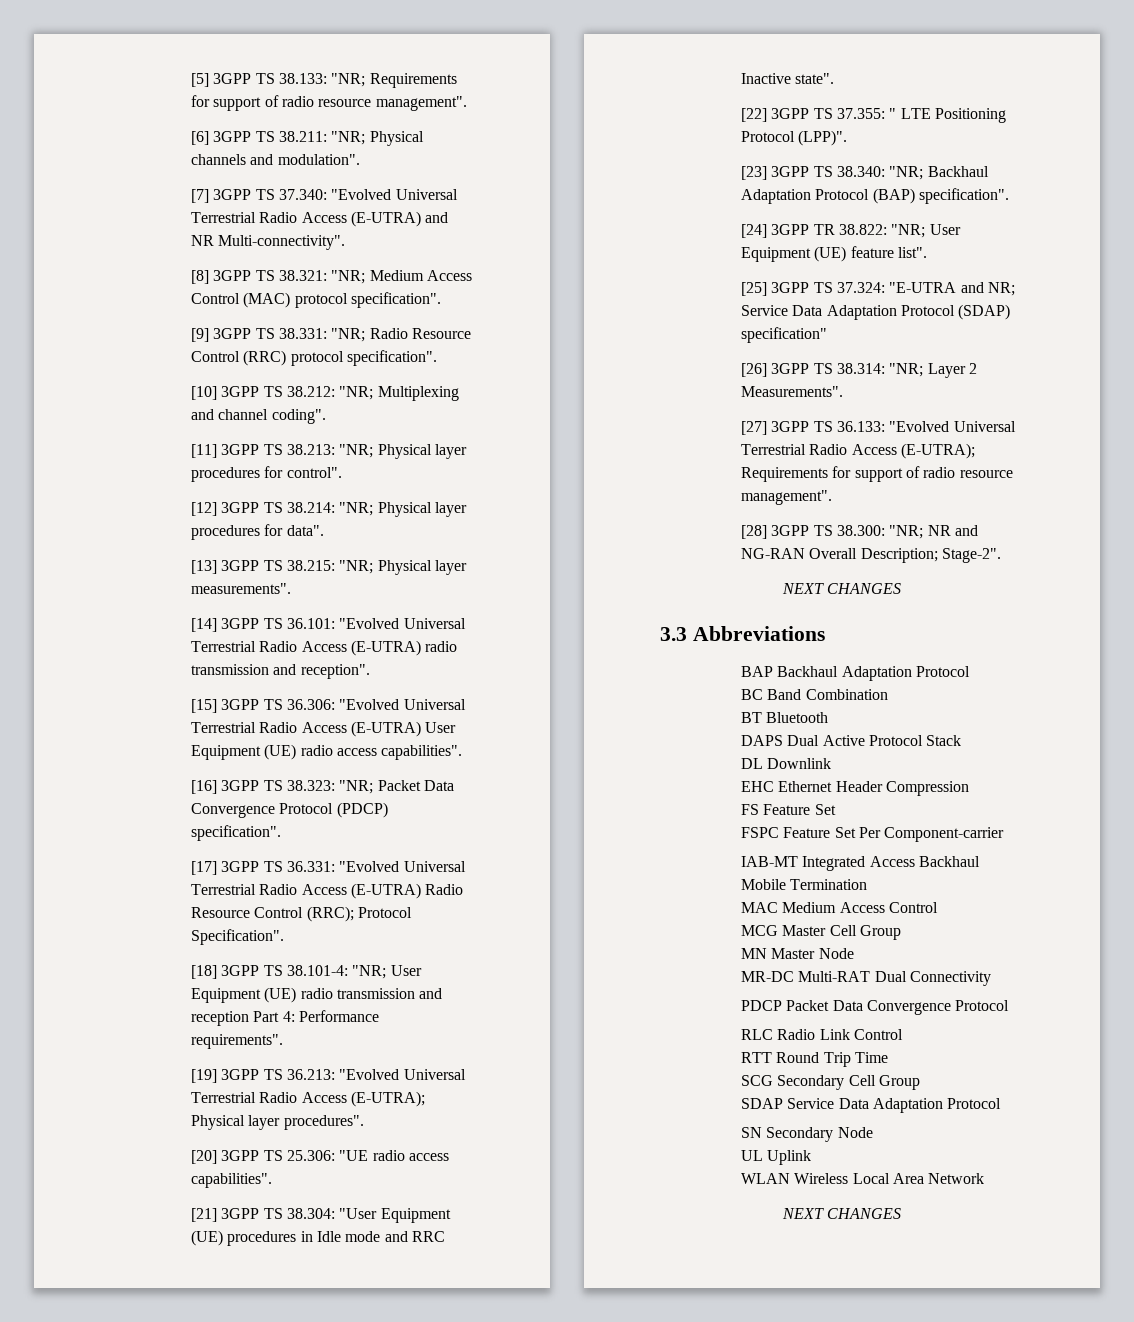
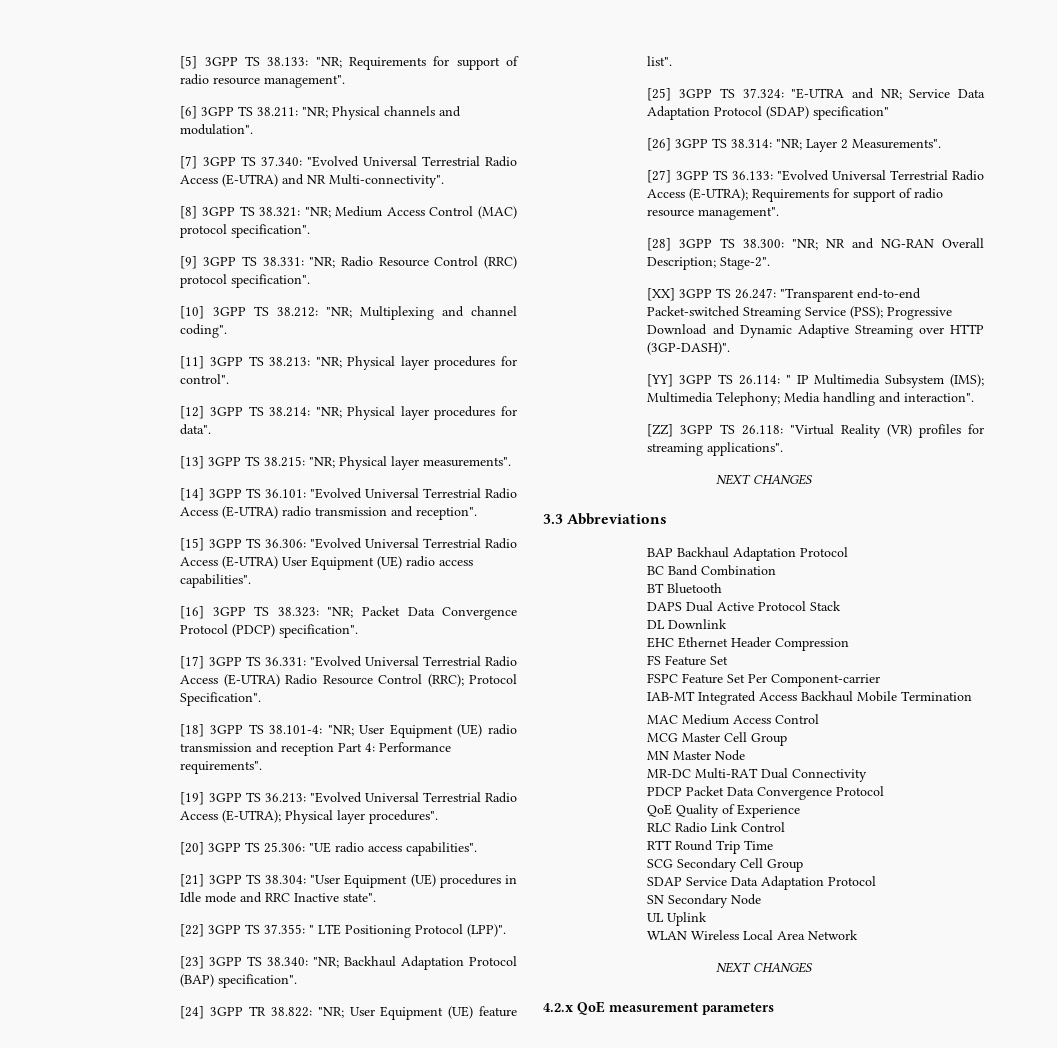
(1001, 555) none -> [647,288,922,302] [647,306,953,320] [647,324,984,338] [647,342,731,355] [647,374,985,388] [647,392,975,406] [647,424,985,438] [647,442,784,456] // [XX] 3GPP TS 26.247: "Transparent end-to-end Packet-switched Streaming Service (PSS); Progressive Download and Dynamic Adaptive Streaming over HTTP (3GP-DASH)". // [YY] 3GPP TS 26.114: " IP Multimedia Subsystem (IMS); Multimedia Telephony; Media handling and interaction". // [ZZ] 3GPP TS 26.118: "Virtual Reality (VR) profiles for streaming applications".
(1010, 1005) none -> [647,804,801,818] // QoE Quality of Experience
(902, 1213) none -> [543,1001,774,1015] // 4.2.x QoE measurement parameters

